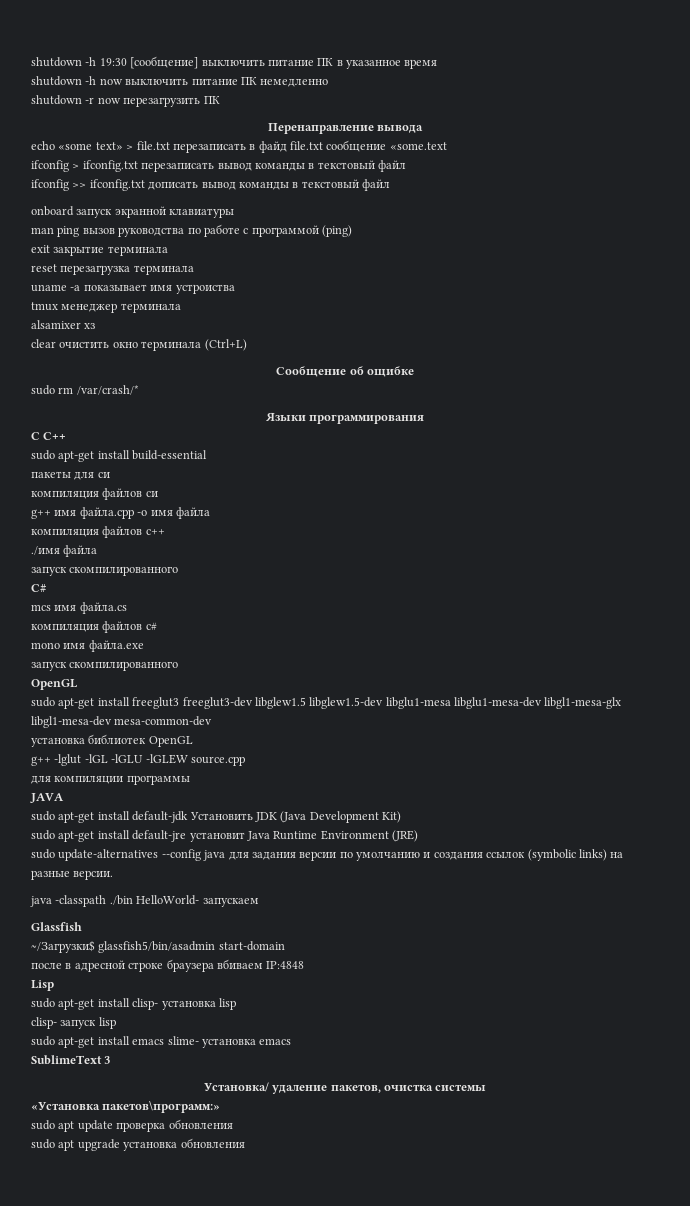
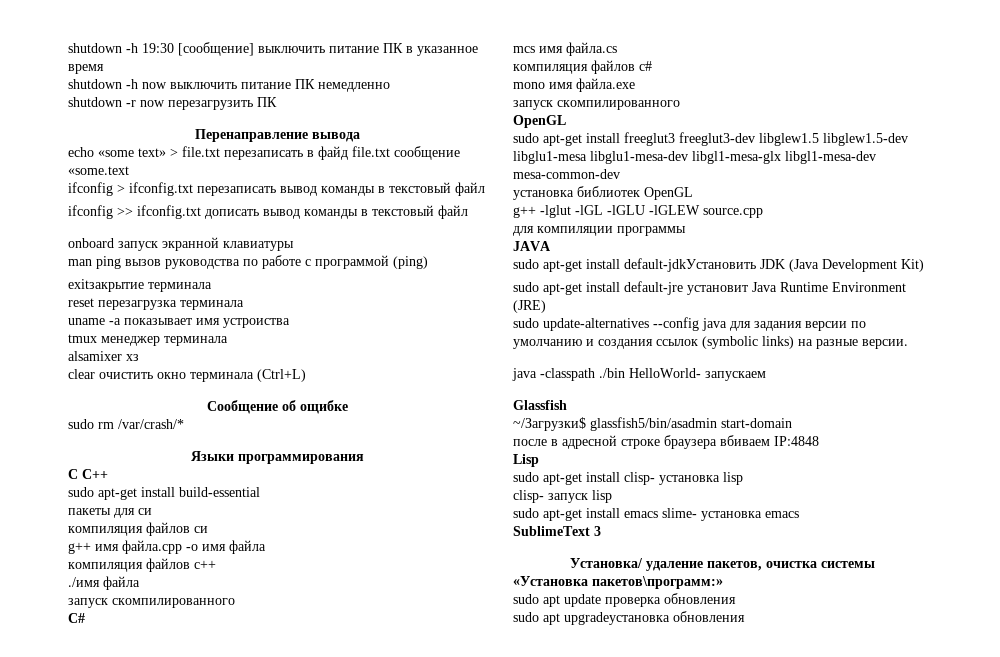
[31,245,105,256] exit закрытие -> [68,279,144,292] exitзакрытие
[132,811,253,823] default-jdk Установить -> [624,258,756,272] default-jdkУстановить
[77,1139,178,1151] upgrade установка -> [564,612,670,625] upgradeустановка

